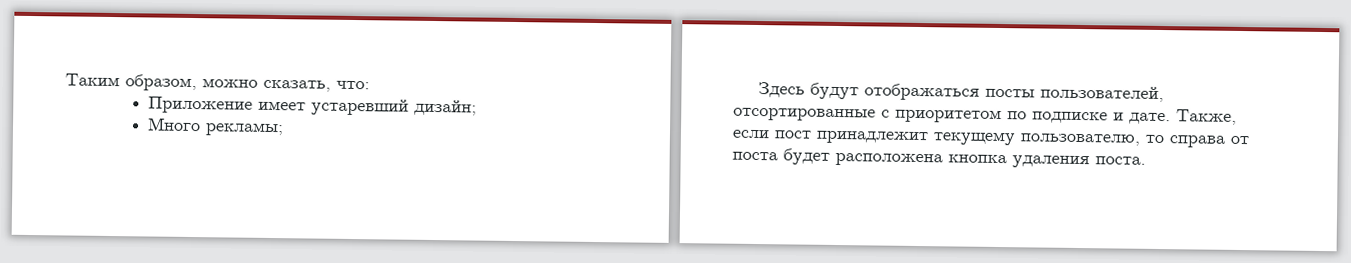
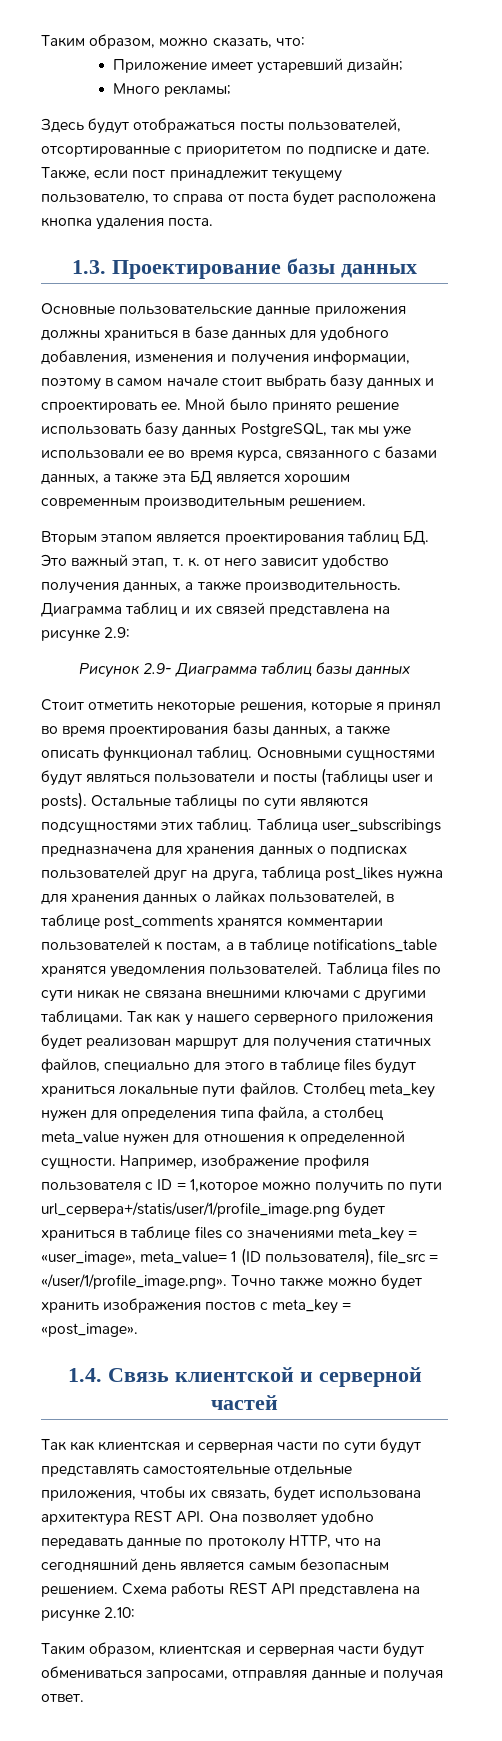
(1146, 160) none -> [72,258,417,279] [41,303,406,317] [41,326,390,342] [41,350,410,366] [41,374,435,390] [41,398,399,413] [41,422,412,438] [41,446,438,462] [41,471,351,485] [41,498,367,509] [41,530,429,545] [41,554,390,570] [41,581,401,594] [41,602,391,617] [41,627,131,642] [78,662,412,678] [41,699,442,713] [41,722,391,737] [41,746,435,762] [41,768,434,786] [41,792,368,810] [41,818,441,834] [41,845,407,857] [41,866,444,882] [41,890,395,905] [40,914,383,929] [41,938,438,953] [41,962,441,978] [41,989,427,1002] [40,1010,434,1026] [41,1034,431,1050] [41,1058,417,1074] [41,1082,435,1098] [41,1106,384,1122] [41,1130,405,1146] [41,1154,369,1170] [41,1179,443,1194] [41,1202,386,1218] [41,1226,418,1242] [41,1248,439,1266] [41,1274,422,1290] [41,1298,351,1314] [41,1323,138,1337] [67,1367,422,1387] [211,1395,278,1410] [41,1438,422,1454] [41,1466,353,1477] [41,1486,421,1502] [41,1510,374,1526] [41,1535,382,1550] [41,1558,389,1573] [41,1582,421,1597] [41,1607,136,1622] [41,1642,425,1658] [41,1666,443,1682] [41,1694,84,1702] // 1.3. Проектирование базы данных // Основные пользовательские данные приложения должны храниться в базе данных для удобного добавления, изменения и получения информации, поэтому в самом начале стоит выбрать базу данных и спроектировать ее. Мной было принято решение использовать базу данных PostgreSQL, так мы уже использовали ее во время курса, связанного с базами данных, а также эта БД является хорошим современным производительным решением. // Вторым этапом является проектирования таблиц БД. Это важный этап, т. к. от него зависит удобство получения данных, а также производительность. Диаграмма таблиц и их связей представлена на рисунке 2.9: // Рисунок 2.9- Диаграмма таблиц базы данных // Стоит отметить некоторые решения, которые я принял во время проектирования базы данных, а также описать функционал таблиц. Основными сущностями будут являться пользователи и посты (таблицы user и posts). Остальные таблицы по сути являются подсущностями этих таблиц. Таблица user_subscribings предназначена для хранения данных о подписках пользователей друг на друга, таблица post_likes нужна для хранения данных о лайках пользователей, в таблице post_comments хранятся комментарии пользователей к постам, а в таблице notifications_table хранятся уведомления пользователей. Таблица files по сути никак не связана внешними ключами с другими таблицами. Так как у нашего серверного приложения будет реализован маршрут для получения статичных файлов, специально для этого в таблице files будут храниться локальные пути файлов. Столбец meta_key нужен для определения типа файла, а столбец meta_value нужен для отношения к определенной сущности. Например, изображение профиля пользователя с ID = 1,которое можно получить по пути url_сервера+/statis/user/1/profile_image.png будет храниться в таблице files со значениями meta_key = «user_image», meta_value= 1 (ID пользователя), file_src = «/user/1/profile_image.png». Точно также можно будет хранить изображения постов с meta_key = «post_image». // 1.4. Связь клиентской и серверной частей // Так как клиентская и серверная части по сути будут представлять самостоятельные отдельные приложения, чтобы их связать, будет использована архитектура REST API. Она позволяет удобно передавать данные по протоколу HTTP, что на сегодняшний день является самым безопасным решением. Схема работы REST API представлена на рисунке 2.10: // Таким образом, клиентская и серверная части будут обмениваться запросами, отправляя данные и получая ответ.

